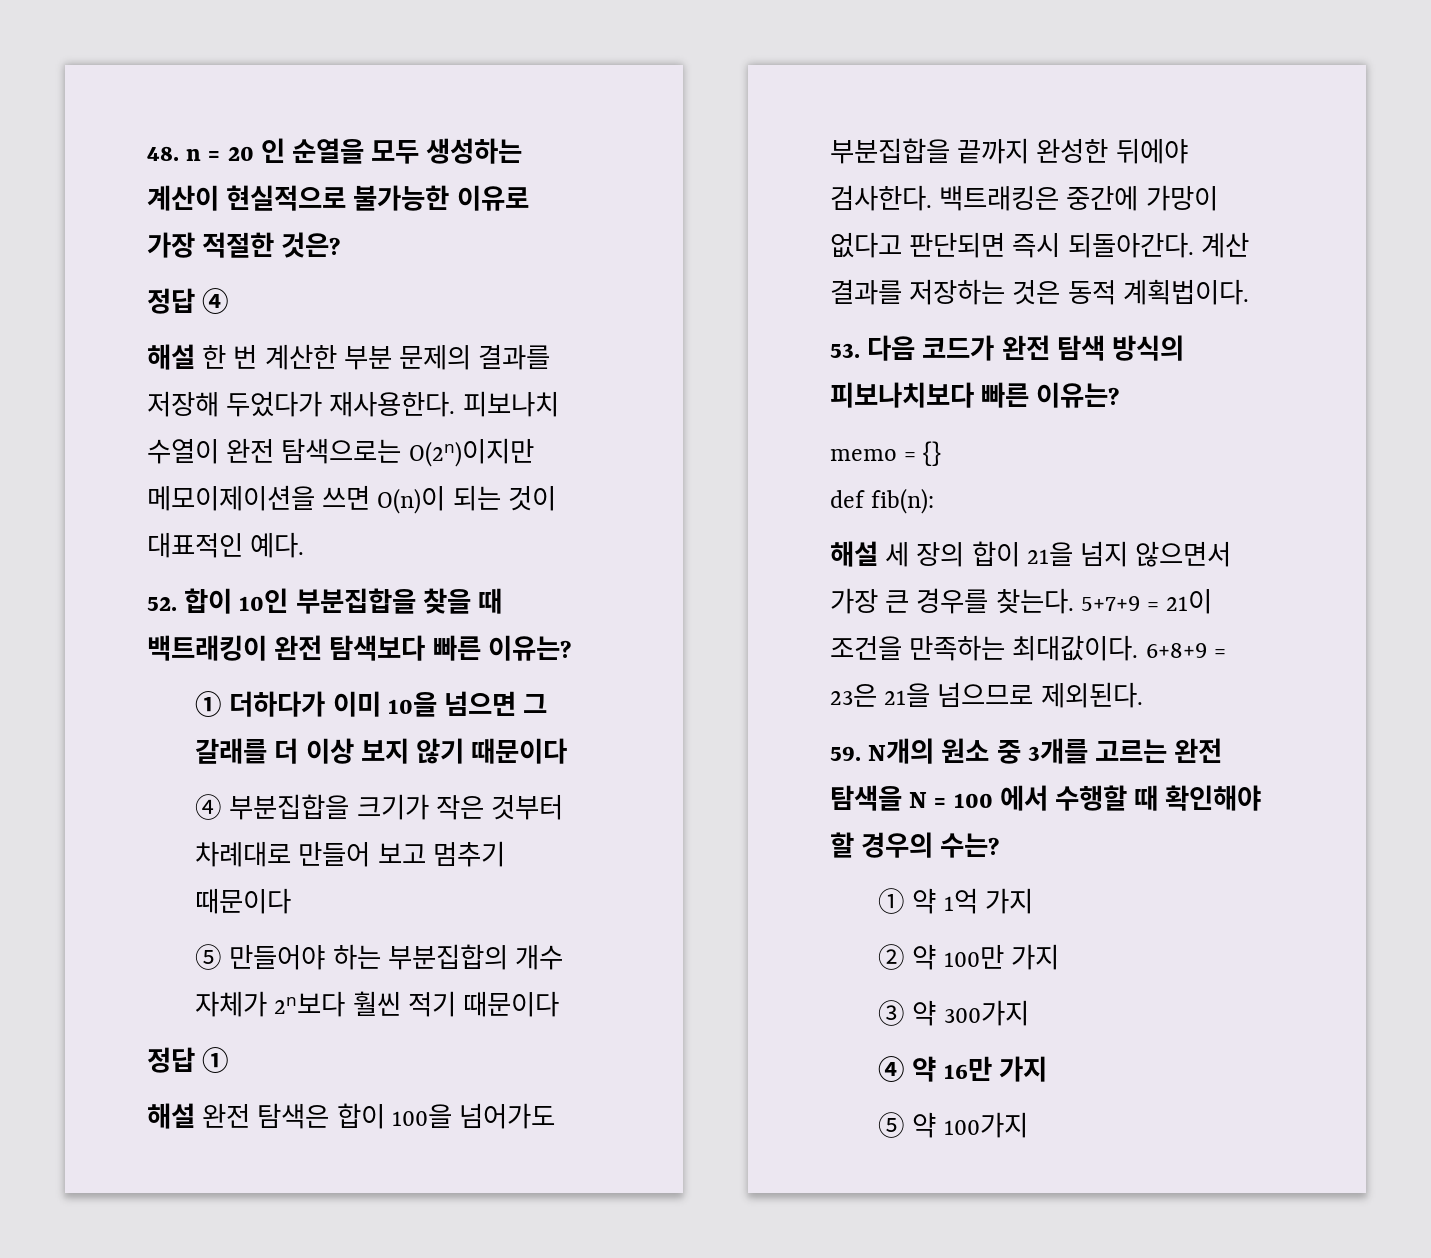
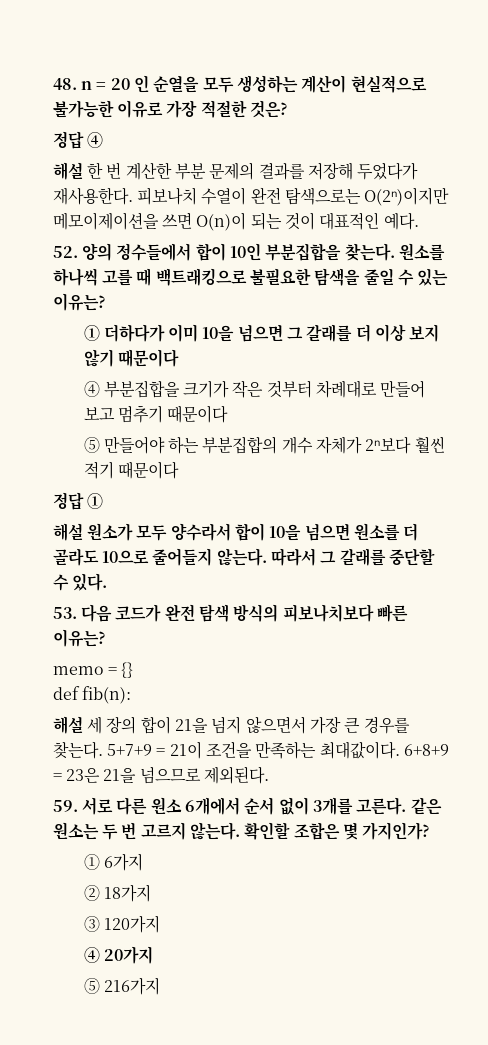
(178, 604) none -> [82,243,192,261] 양의 정수들에서
[422,588,502,614] [147,635,481,661] 찾을 때 백트래킹이 완전 탐색보다 빠른 -> [344,243,445,261] [52,268,449,286] 찾는다. 원소를 하나씩 고를 때 백트래킹으로 불필요한 탐색을 줄일 수 있는
[202,1103,555,1129] [830,138,1188,164] [830,185,1218,211] [830,232,1249,258] [830,279,1249,305] 완전 탐색은 합이 100을 넘어가도 부분집합을 끝까지 완성한 뒤에야 검사한다. 백트래킹은 중간에 가망이 없다고 판단되면 즉시 되돌아간다. 계산 결과를 저장하는 것은 동적 계획법이다. -> [87,523,419,541] [52,548,435,566] [52,573,108,591] 원소가 모두 양수라서 합이 10을 넘으면 원소를 더 골라도 10으로 줄어들지 않는다. 따라서 그 갈래를 중단할 수 있다.
[868,738,1223,764] [830,785,1262,811] [830,832,1000,858] [878,888,1033,914] [878,944,1059,970] N개의 원소 중 3개를 고르는 완전 탐색을 N = 100 에서 수행할 때 확인해야 할 경우의 수는? // ① 약 1억 가지 // ② 약 100만 가지 -> [82,797,442,815] [52,822,431,840] [83,853,143,871] [83,884,151,902] 서로 다른 원소 6개에서 순서 없이 3개를 고른다. 같은 원소는 두 번 고르지 않는다. 확인할 조합은 몇 가지인가? // ① 6가지 // ② 18가지
[912,1000,1029,1026] [878,1056,1047,1082] [878,1112,1028,1138] 약 300가지 // ④ 약 16만 가지 // ⑤ 약 100가지 -> [103,915,160,933] [83,946,153,964] [83,977,160,995] 120가지 // ④ 20가지 // ⑤ 216가지

